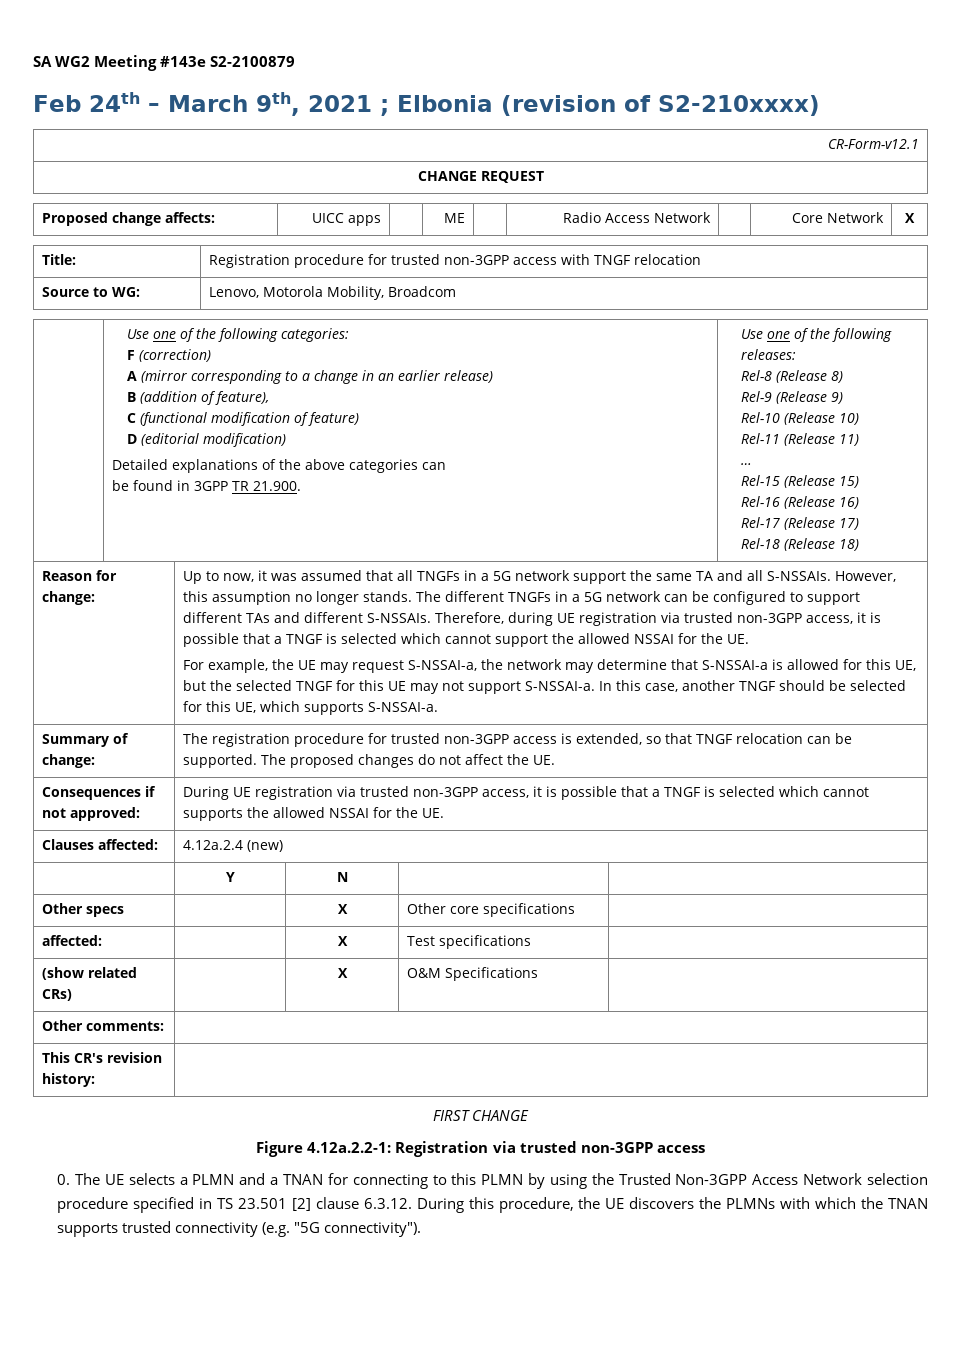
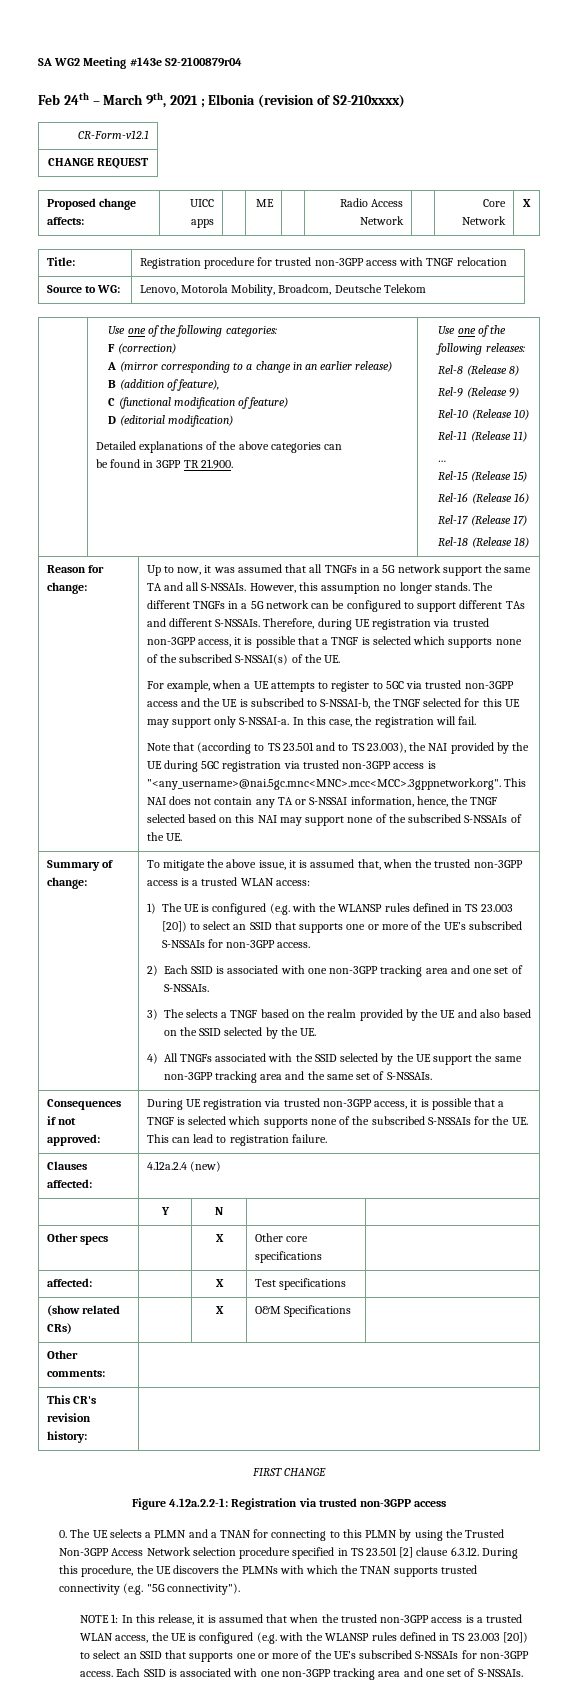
[210,56,296,67] S2-2100879 -> [164,57,242,67] S2-2100879r04
[388,286,457,297] Broadcom -> [278,284,426,295] Broadcom, Deutsche Telekom
[445,633,750,647] [183,659,917,673] [183,680,333,691] cannot support the allowed NSSAI for the UE. // For example, the UE may request S-NSSAI-a, the network may determine that S-NSSAI-a is allowed for this UE, but the selected TNGF -> [448,638,522,648] [146,654,341,665] [146,680,514,692] [146,698,462,709] supports none of the subscribed S-NSSAI(s) of the UE. // For example, when a UE attempts to register to 5GC via trusted non-3GPP access and the UE is subscribed to S-NSSAI-b, the TNGF selected
[442,681,522,694] not support -> [171,716,237,728] support only
[682,680,907,691] [183,701,439,715] [42,733,130,747] [42,754,96,768] [183,733,853,747] [183,754,556,768] another TNGF should be selected for this UE, which supports S-NSSAI-a. // Summary of change: | The registration procedure for trusted non-3GPP access is extended, so that TNGF relocation can be supported. The proposed changes do not affect the UE. -> [355,716,477,728] [146,742,530,754] [146,760,436,772] [146,778,526,790] [146,796,498,808] [146,814,522,826] [146,832,182,841] [46,860,113,871] [46,877,87,889] [146,859,523,871] [146,877,310,886] [146,903,513,915] [161,921,522,933] [161,939,311,948] [146,965,523,977] [163,984,209,992] [146,1009,532,1021] [163,1027,317,1039] [146,1053,522,1065] [163,1071,432,1083] the registration will fail. // Note that (according to TS 23.501 and to TS 23.003), the NAI provided by the UE during 5GC registration via trusted non-3GPP access is "<any_username>@nai.5gc.mnc<MNC>.mcc<MCC>.3gppnetwork.org". This NAI does not contain any TA or S-NSSAI information, hence, the TNGF selected based on this NAI may support none of the subscribed S-NSSAIs of the UE. // Summary of change: | To mitigate the above issue, it is assumed that, when the trusted non-3GPP access is a trusted WLAN access: // 1) The UE is configured (e.g. with the WLANSP rules defined in TS 23.003 [20]) to select an SSID that supports one or more of the UE’s subscribed S-NSSAIs for non-3GPP access. // 2) Each SSID is associated with one non-3GPP tracking area and one set of S-NSSAIs. // 3) The selects a TNGF based on the realm provided by the UE and also based on the SSID selected by the UE. // 4) All TNGFs associated with the SSID selected by the UE support the same non-3GPP tracking area and the same set of S-NSSAIs.
[823,787,870,797] [183,807,445,821] cannot supports the allowed NSSAI for the UE. -> [263,1116,528,1128] [146,1134,327,1146] supports none of the subscribed S-NSSAIs for the UE. This can lead to registration failure.
(422, 1229) none -> [80,1614,522,1625] [80,1632,528,1644] [80,1650,529,1662] [80,1668,523,1680] // NOTE 1: In this release, it is assumed that when the trusted non-3GPP access is a trusted WLAN access, the UE is configured (e.g. with the WLANSP rules defined in TS 23.003 [20]) to select an SSID that supports one or more of the UE’s subscribed S-NSSAIs for non-3GPP access. Each SSID is associated with one non-3GPP tracking area and one set of S-NSSAIs.

